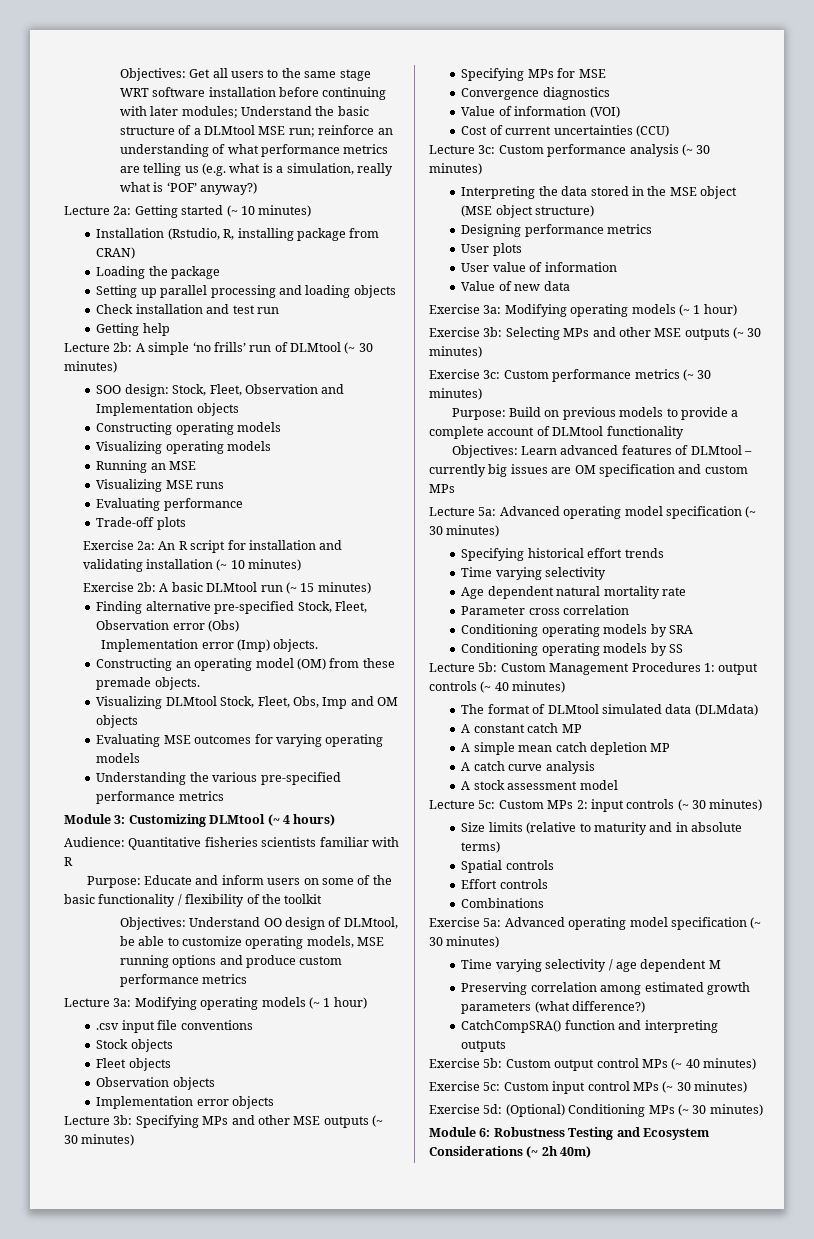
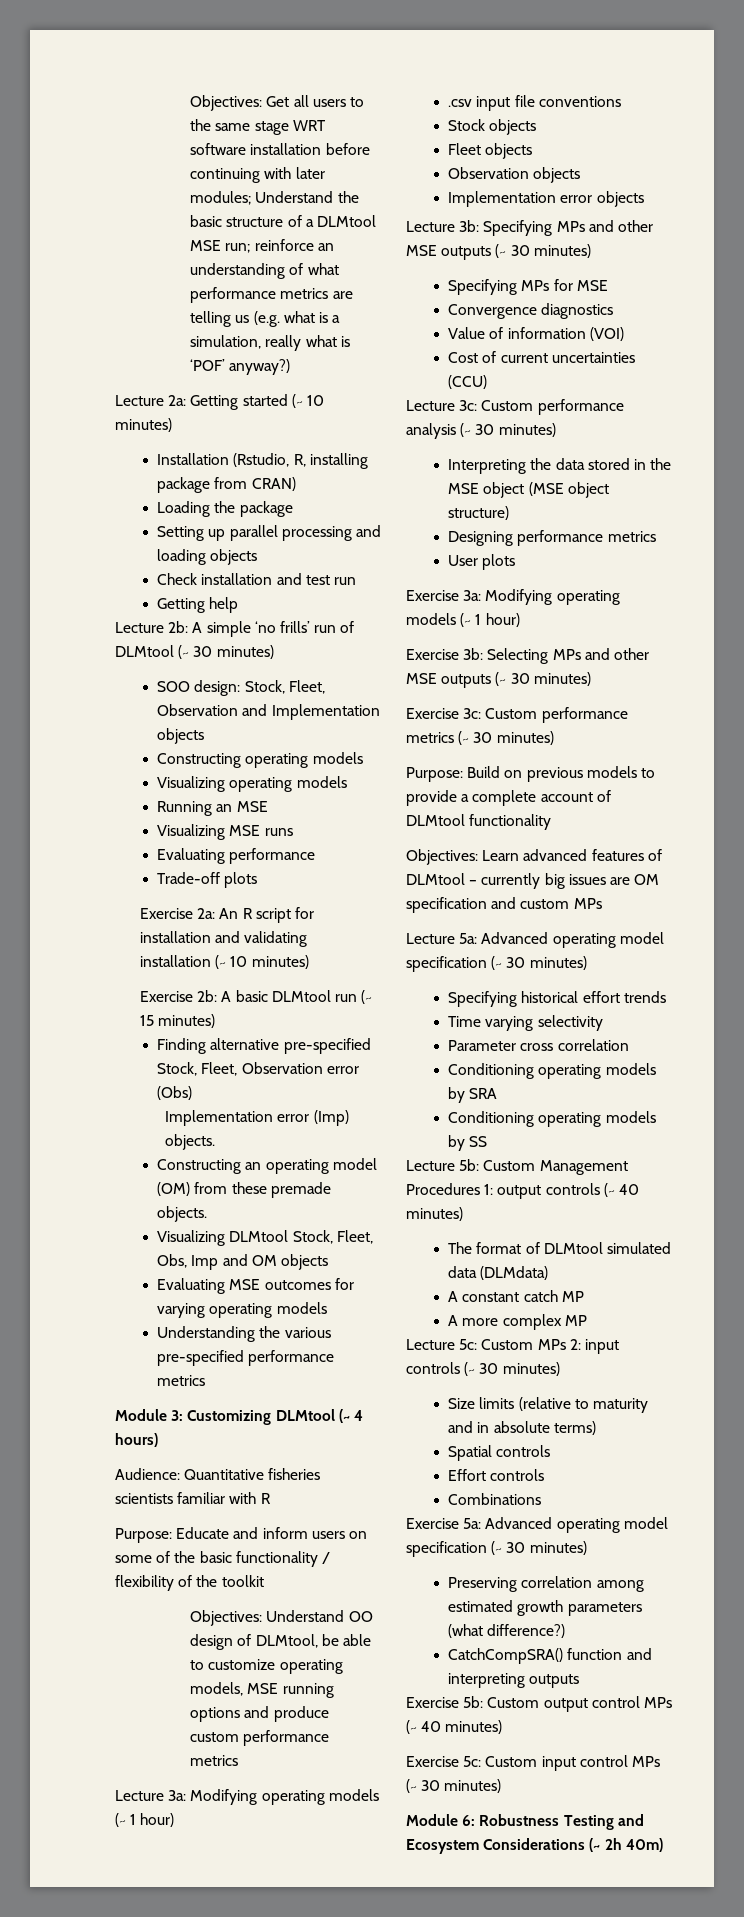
[461,262,617,272] [461,281,570,291] // User value of information // Value of new data -> (516, 562) none
[461,586,686,599] // Age dependent natural mortality rate -> (603, 1023) none
[473,742,671,755] [461,761,595,774] [461,780,618,790] simple mean catch depletion MP // A catch curve analysis // A stock assessment model -> [462,1314,587,1330] more complex MP
[461,959,721,972] // Time varying selectivity / age dependent M -> (587, 1548) none
[429,1104,763,1117] // Exercise 5d: (Optional) Conditioning MPs (~ 30 minutes) -> (502, 1786) none

